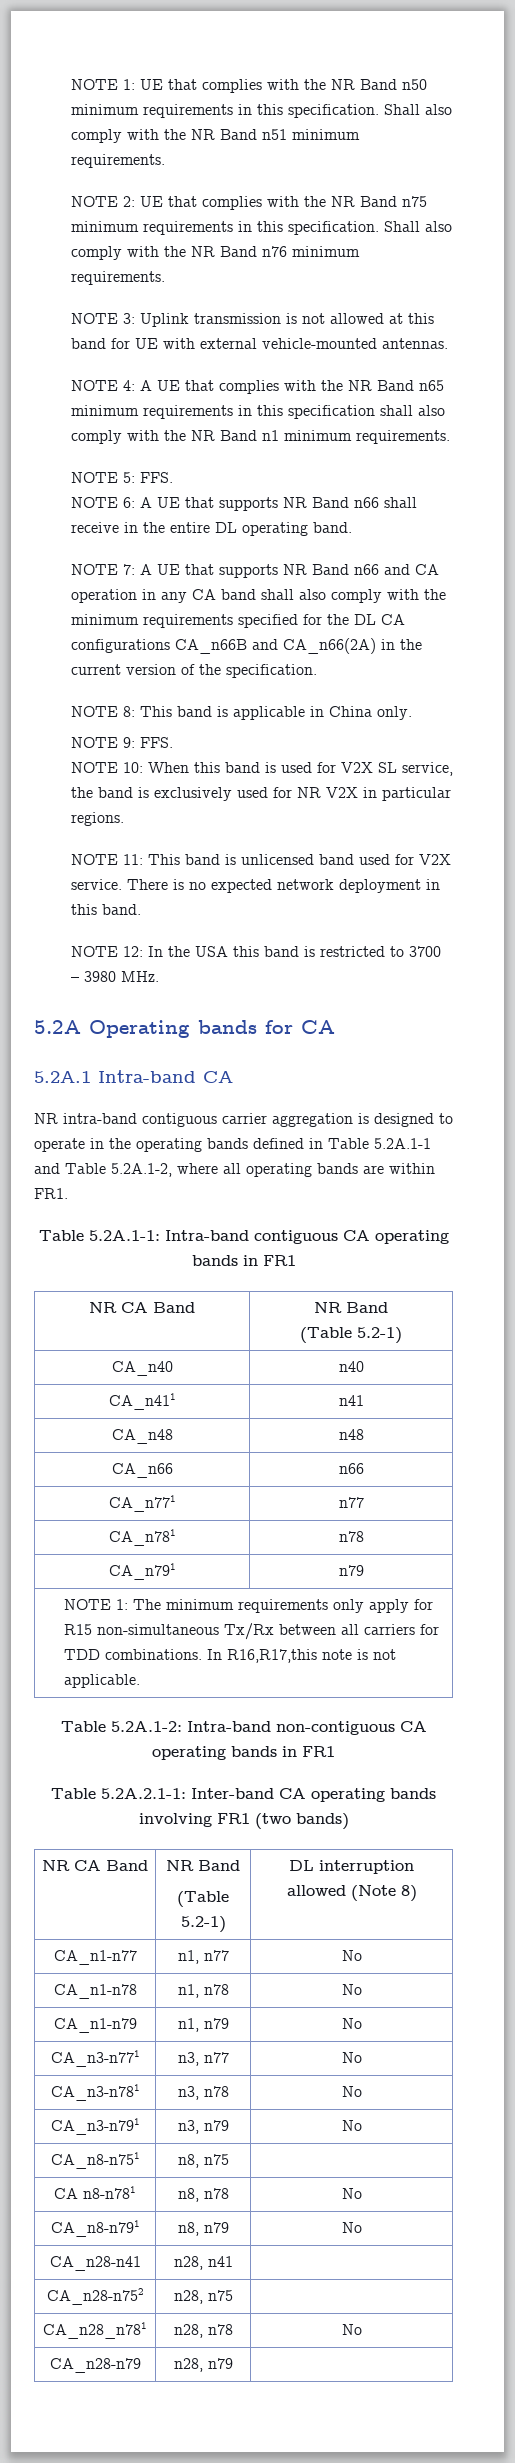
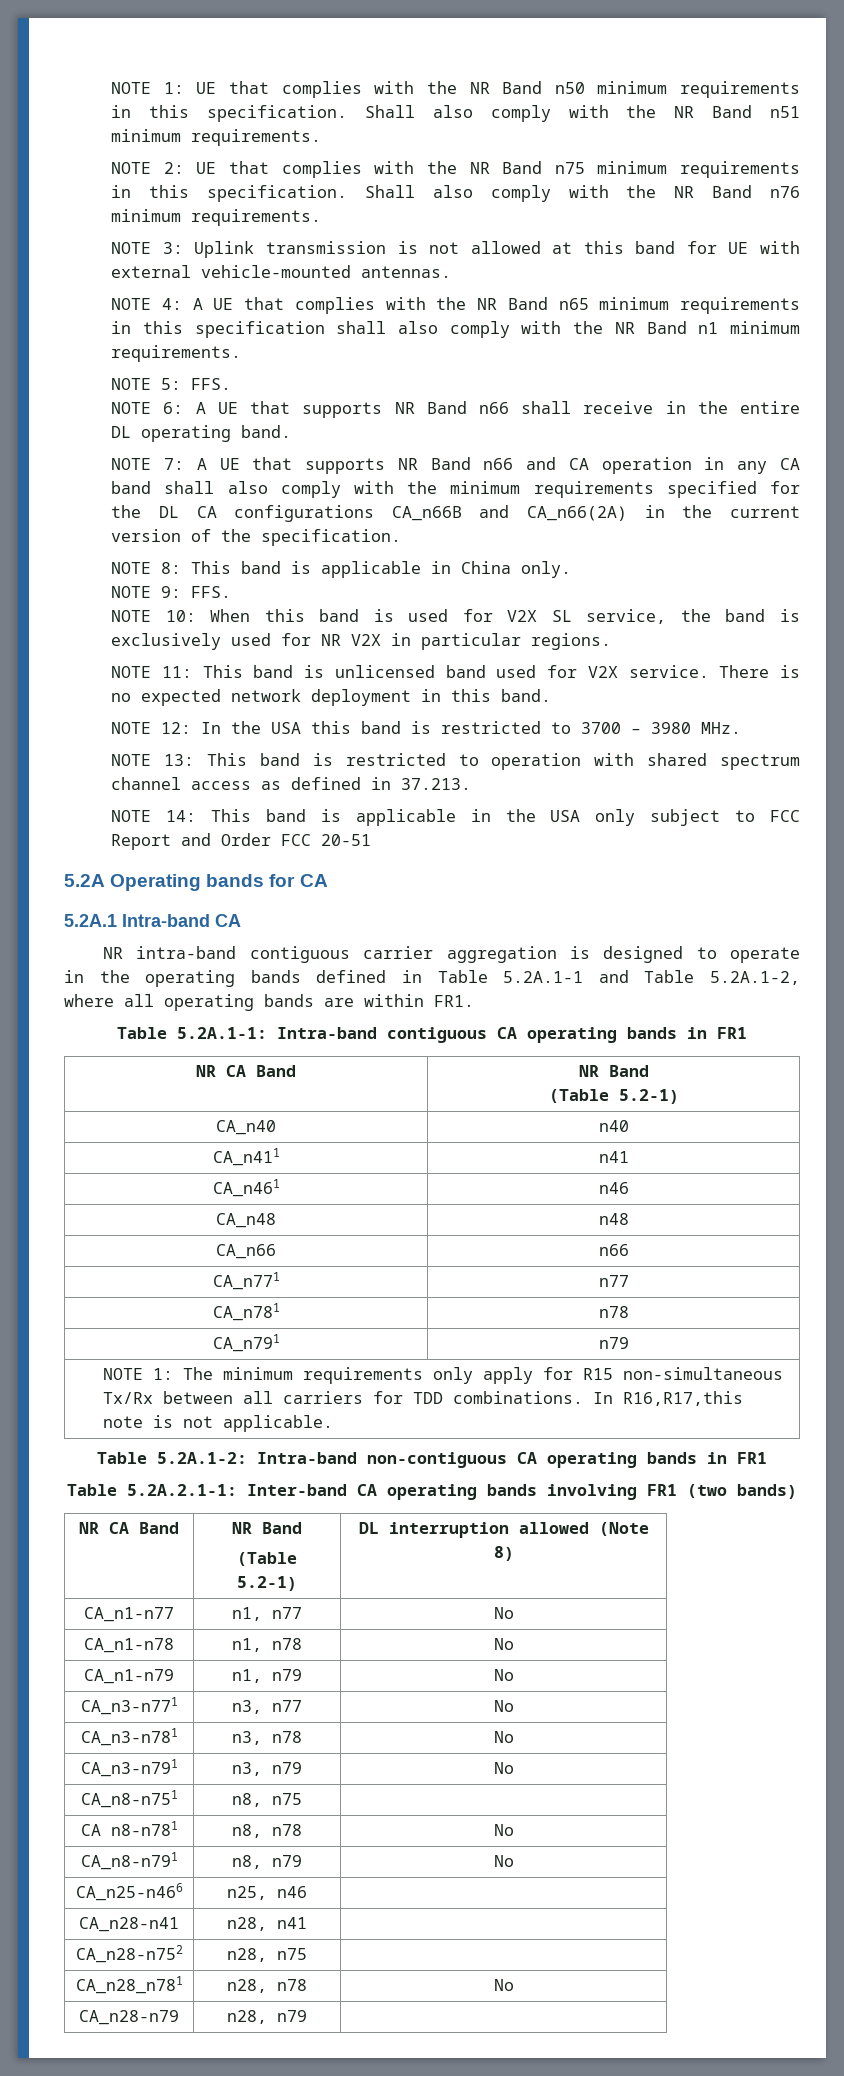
(159, 976) none -> [111,753,800,770] [111,777,472,790] [111,809,801,826] [111,833,372,850] // NOTE 13: This band is restricted to operation with shared spectrum channel access as defined in 37.213. // NOTE 14: This band is applicable in the USA only subject to FCC Report and Order FCC 20-51
(364, 1400) none -> [212,1179,280,1197] [598,1182,629,1194] // CA_n461 | n46
(362, 2227) none -> [75,1883,183,1901] [227,1886,307,1900] // CA_n25-n466 | n25, n46 |

